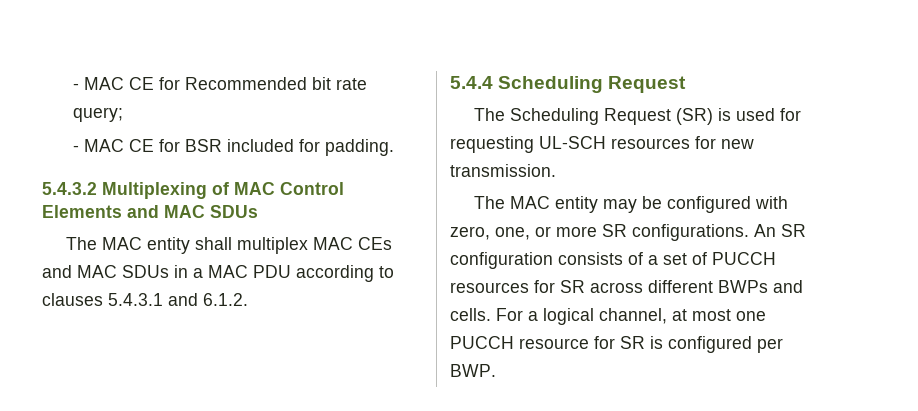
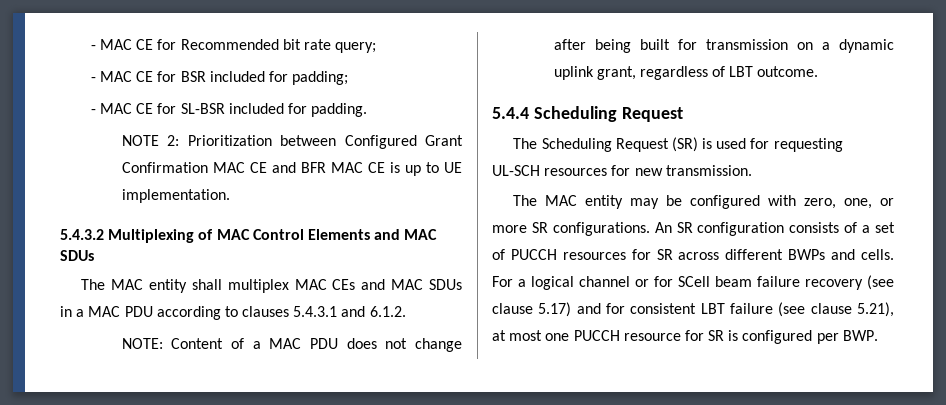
[325,139,395,156] padding. -> [292,71,349,85] [90,103,368,117] [121,135,463,149] [121,162,462,176] [121,189,230,203] padding; // - MAC CE for SL-BSR included for padding. // NOTE 2: Prioritization between Configured Grant Confirmation MAC CE and BFR MAC CE is up to UE implementation.
(248, 299) none -> [121,338,462,352] [553,39,894,53] [553,66,819,80] // NOTE: Content of a MAC PDU does not change after being built for transmission on a dynamic uplink grant, regardless of LBT outcome.
[599,308,667,324] channel, -> [579,275,894,290] [492,302,894,317] channel or for SCell beam failure recovery (see clause 5.17) and for consistent LBT failure (see clause 5.21),

